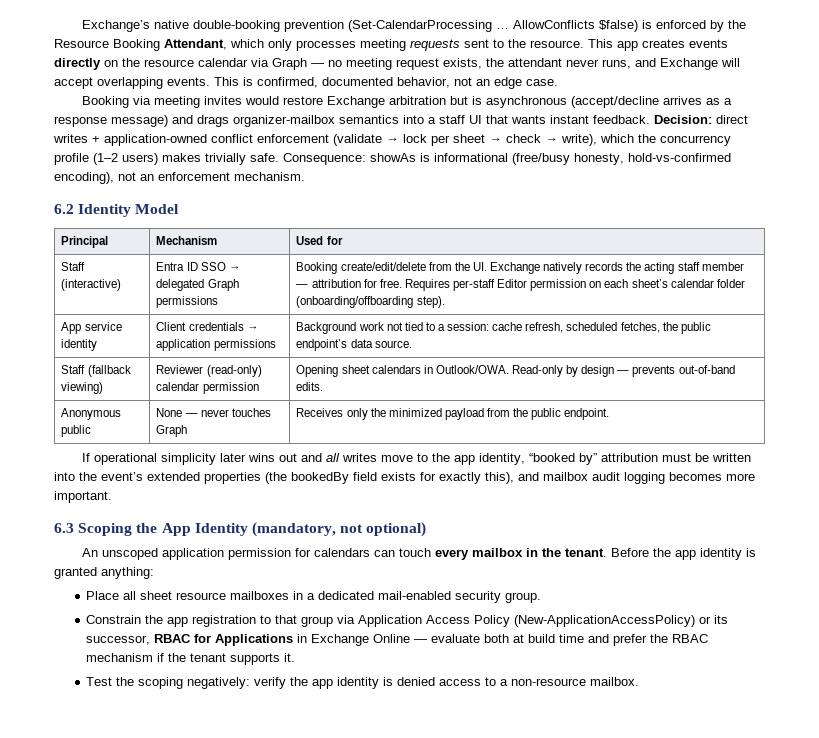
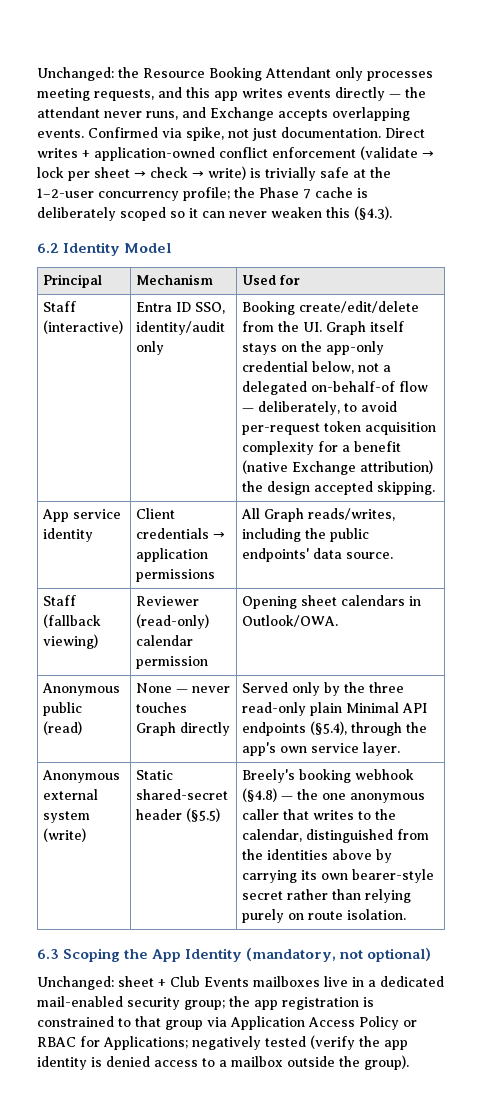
[81,20,724,32] Exchange’s native double-booking prevention (Set-CalendarProcessing … AllowConflicts $false) is enforced by -> [37,67,114,81] Unchanged:
[164,39,264,50] Attendant, which -> [265,67,331,78] Attendant
[410,39,728,51] [54,58,482,70] requests sent to the resource. This app creates events directly on the resource calendar via Graph — no meeting request exists, -> [94,87,401,101] requests, and this app writes events directly —
[721,58,740,67] [54,77,558,89] [81,96,732,108] [54,115,748,127] will accept overlapping events. This is confirmed, documented behavior, not an edge case. // Booking via meeting invites would restore Exchange arbitration but is asynchronous (accept/decline arrives as a response message) and drags organizer-mailbox semantics into a staff UI that wants instant feedback. Decision: direct -> [278,107,410,121] [37,127,425,141] accepts overlapping events. Confirmed via spike, not just documentation. Direct
[561,134,731,146] [54,153,731,165] [54,172,305,184] write), which the concurrency profile (1–2 users) makes trivially safe. Consequence: showAs is informational (free/busy honesty, hold-vs-confirmed encoding), not an enforcement mechanism. -> [208,166,391,181] [37,187,368,201] [37,206,392,221] write) is trivially safe at the 1–2-user concurrency profile; the Phase 7 cache is deliberately scoped so it can never weaken this (§4.3).
[200,262,241,271] [156,279,239,291] [156,296,219,308] SSO → delegated Graph permissions -> [195,302,226,314] [136,321,226,335] [136,341,165,355] SSO, identity/audit only
[489,262,744,274] [296,279,745,291] [296,296,445,308] Exchange natively records the acting staff member — attribution for free. Requires per-staff Editor permission on each sheet’s calendar folder (onboarding/offboarding step). -> [326,321,405,335] [242,341,385,355] [242,361,392,374] [242,381,429,395] [242,401,398,415] [242,421,437,435] [242,441,402,455] [242,460,434,475] [242,481,436,495] Graph itself stays on the app-only credential below, not a delegated on-behalf-of flow — deliberately, to avoid per-request token acquisition complexity for a benefit (native Exchange attribution) the design accepted skipping.
[296,322,711,334] [296,339,348,351] Background work not tied to a session: cache refresh, scheduled fetches, the public endpoint’s -> [241,508,396,522] [242,528,370,542] [242,548,310,562] All Graph reads/writes, including the public endpoints'
[511,365,735,377] [296,382,324,391] Read-only by design — prevents out-of-band edits. -> (339, 621) none
(92, 431) none -> [43,721,83,735] (read)
[296,408,610,420] [81,453,751,465] [54,472,755,484] [54,491,112,503] | Receives only the minimized payload from the public endpoint. // If operational simplicity later wins out and all writes move to the app identity, “booked by” attribution must be written into the event’s extended properties (the bookedBy field exists for exactly this), and mailbox audit logging becomes more important. -> [180,722,231,736] [242,682,405,696] [242,702,428,716] [242,721,428,736] [242,742,401,756] [42,770,121,783] [43,789,99,800] [43,811,91,823] [43,828,87,842] [136,770,174,780] [136,789,229,800] [136,808,221,822] [242,769,415,783] [242,788,426,803] [242,809,397,820] [242,829,430,843] [242,849,393,863] [242,869,435,883] [242,889,412,903] [242,909,407,923] directly | Served only by the three read-only plain Minimal API endpoints (§5.4), through the app's own service layer. // Anonymous external system (write) | Static shared-secret header (§5.5) | Breely's booking webhook (§4.8) — the one anonymous caller that writes to the calendar, distinguished from the identities above by carrying its own bearer-style secret rather than relying purely on route isolation.
[81,548,756,560] [54,567,154,579] [86,591,290,600] An unscoped application permission for calendars can touch every mailbox in the tenant. Before the app identity is granted anything: // Place all sheet resource mailboxes -> [37,976,348,990] Unchanged: sheet + Club Events mailboxes live
[505,592,542,603] [86,615,142,624] group. // Constrain -> [184,1000,225,1010] group;
(257, 621) none -> [363,997,374,1007] [37,1016,114,1027] is constrained
[514,615,729,627] [86,634,709,646] [86,653,296,665] [86,677,287,689] (New-ApplicationAccessPolicy) or its successor, RBAC for Applications in Exchange Online — evaluate both at build time and prefer the RBAC mechanism if the tenant supports it. // Test the scoping negatively: verify -> [403,1020,417,1027] [37,1035,355,1050] or RBAC for Applications; negatively tested (verify
[511,677,640,686] non-resource mailbox. -> [231,1055,409,1070] mailbox outside the group).

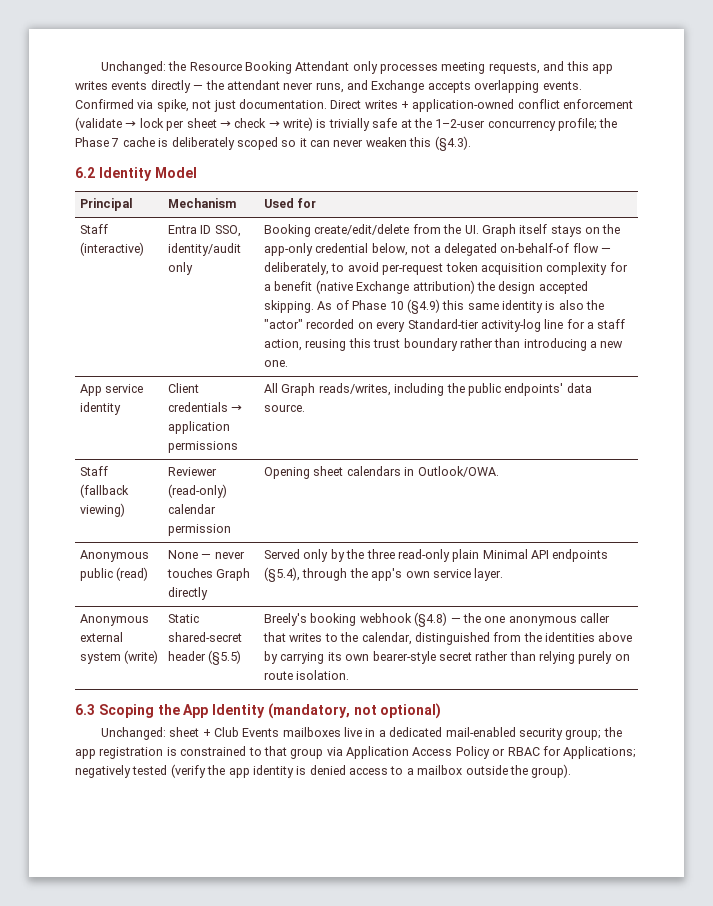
(436, 488) none -> [317,299,605,314] [264,319,626,332] [264,338,624,351] [264,360,289,367] As of Phase 10 (§4.9) this same identity is also the "actor" recorded on every Standard-tier activity-log line for a staff action, reusing this trust boundary rather than introducing a new one.

